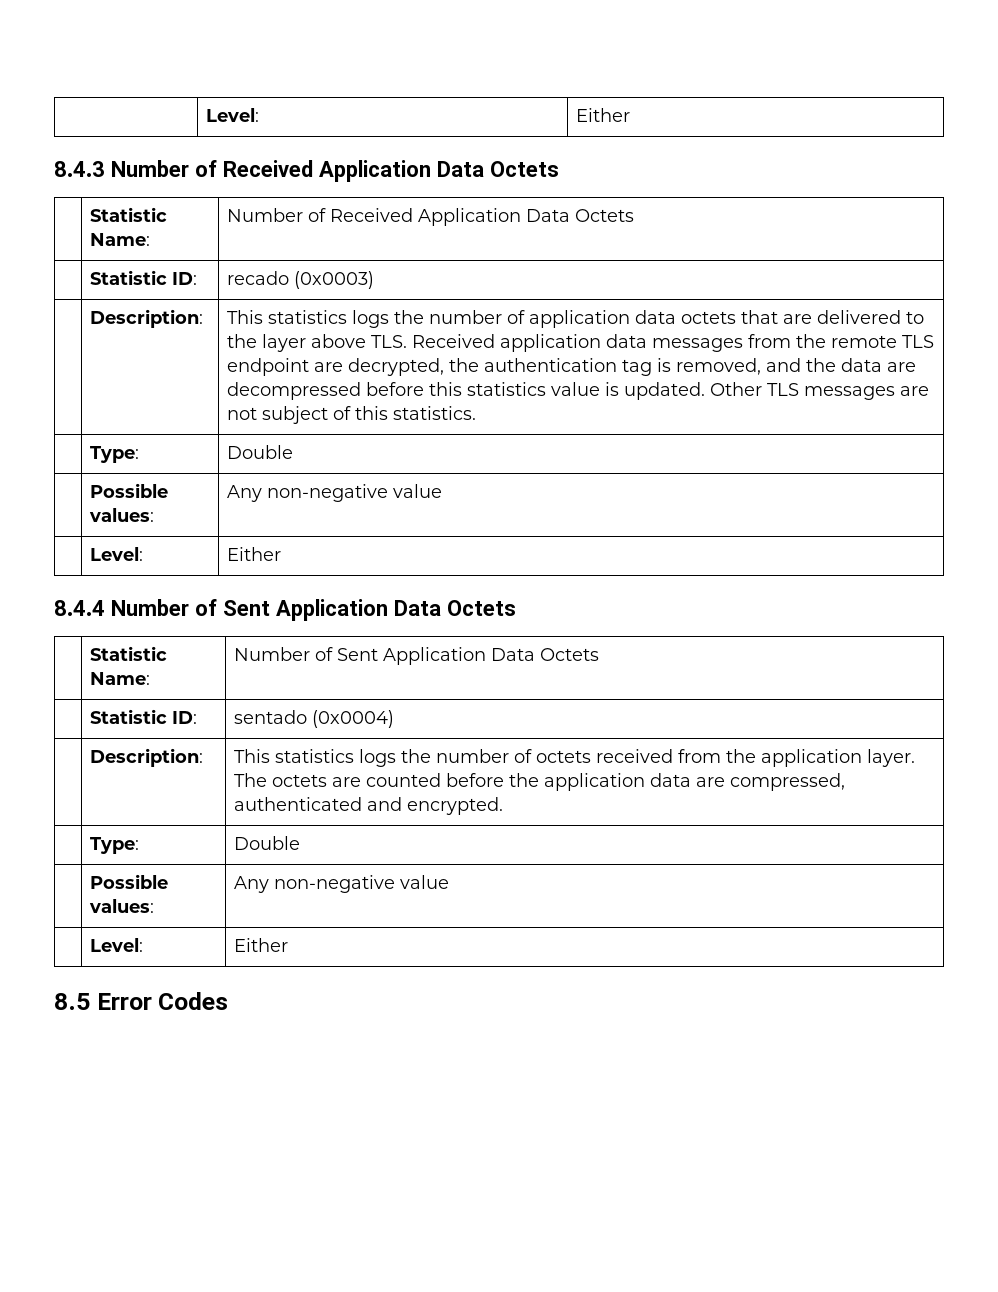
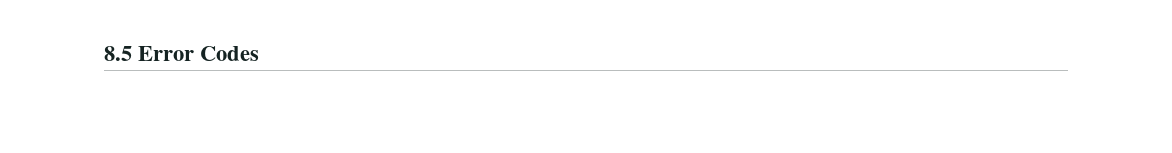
[205,108,259,122] [575,108,630,122] [54,160,559,182] [89,207,167,222] [89,233,150,246] [226,208,634,226] [89,270,197,285] [226,271,374,289] [89,309,203,328] [226,310,924,328] [226,334,934,352] [226,358,916,376] [226,382,929,400] [226,406,476,424] [89,446,139,463] [226,445,293,459] [89,483,168,498] [88,508,154,522] [226,484,442,502] [89,547,143,561] [226,547,281,561] [54,599,516,621] [89,646,167,661] [89,672,150,685] [233,647,599,665] [89,709,197,724] [233,710,394,728] [89,748,203,767] [233,749,915,767] [233,773,845,791] [233,797,503,815] [89,837,139,854] [233,836,300,850] [89,874,168,889] [88,899,154,913] [233,875,449,893] [89,938,143,952] [233,938,288,952] | Level: | Either // 8.4.3 Number of Received Application Data Octets // | Statistic Name: | Number of Received Application Data Octets // | Statistic ID: | recado (0x0003) // | Description: | This statistics logs the number of application data octets that are delivered to the layer above TLS. Received application data messages from the remote TLS endpoint are decrypted, the authentication tag is removed, and the data are decompressed before this statistics value is updated. Other TLS messages are not subject of this statistics. // | Type: | Double // | Possible values: | Any non-negative value // | Level: | Either // 8.4.4 Number of Sent Application Data Octets // | Statistic Name: | Number of Sent Application Data Octets // | Statistic ID: | sentado (0x0004) // | Description: | This statistics logs the number of octets received from the application layer. The octets are counted before the application data are compressed, authenticated and encrypted. // | Type: | Double // | Possible values: | Any non-negative value // | Level: | Either // -> (104, 53) none

